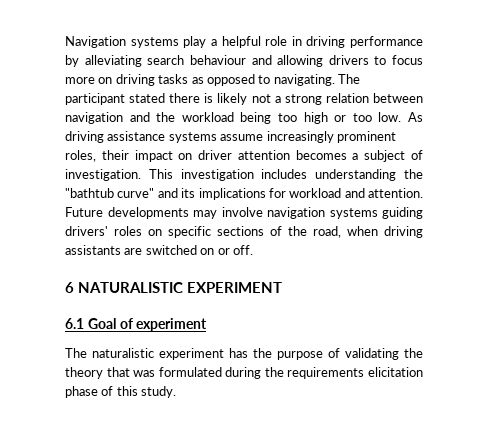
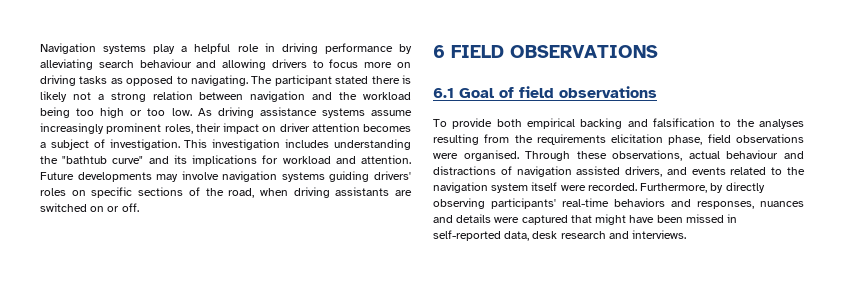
[78,282,282,293] NATURALISTIC EXPERIMENT -> [451,45,658,58] FIELD OBSERVATIONS
[136,318,208,332] [65,348,423,360] [65,367,423,379] [65,386,177,398] experiment // The naturalistic experiment has the purpose of validating the theory that was formulated during the requirements elicitation phase of this study. -> [519,86,657,98] [433,118,804,129] [433,134,804,145] [433,150,804,161] [433,166,805,177] [433,182,765,193] [433,198,804,209] [433,214,738,225] [433,230,687,241] field observations // To provide both empirical backing and falsification to the analyses resulting from the requirements elicitation phase, field observations were organised. Through these observations, actual behaviour and distractions of navigation assisted drivers, and events related to the navigation system itself were recorded. Furthermore, by directly observing participants' real-time behaviors and responses, nuances and details were captured that might have been missed in self-reported data, desk research and interviews.

